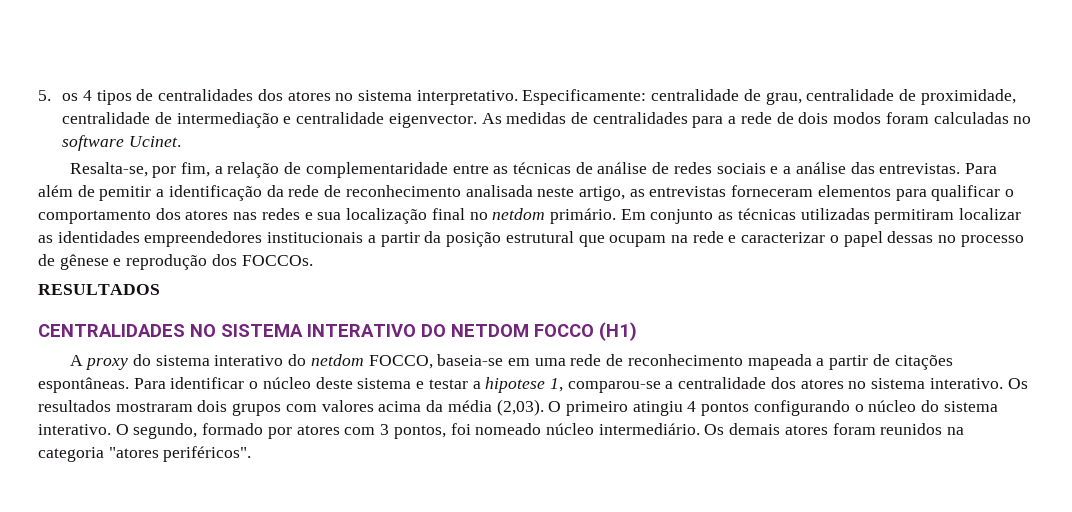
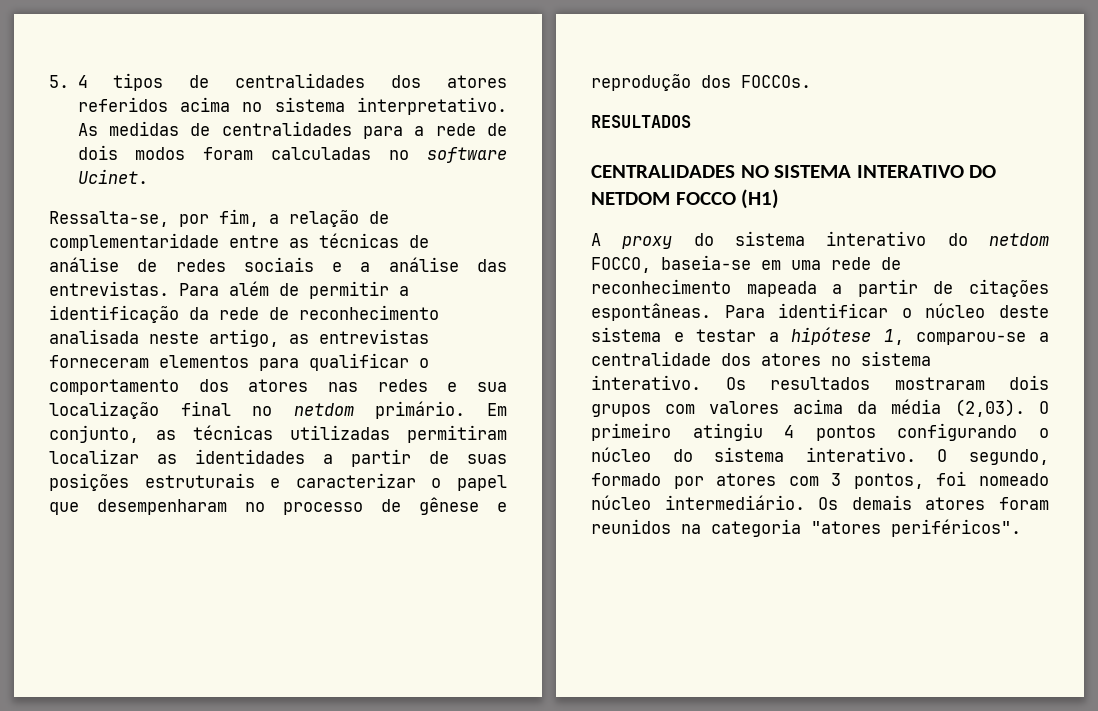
[62,93,79,101] os -> (69, 81) none
(331, 96) none -> [77,97,230,112] referidos acima
[522,89,1016,105] [62,112,477,128] Especificamente: centralidade de grau, centralidade de proximidade, centralidade de intermediação e centralidade eigenvector. -> (507, 106) none
[69,162,148,177] Resalta-se, -> [49,211,169,227] Ressalta-se,
[99,186,152,201] pemitir -> [309,281,389,299] permitir
[650,209,714,224] conjunto -> [49,425,139,443] conjunto,
[144,231,724,247] empreendedores institucionais a partir da posição estrutural que ocupam na rede -> [323,449,507,467] [49,473,255,491] a partir de suas posições estruturais
[887,231,934,243] dessas -> [49,499,227,515] que desempenharam
[485,377,546,393] hipotese -> [791,327,872,345] hipótese

